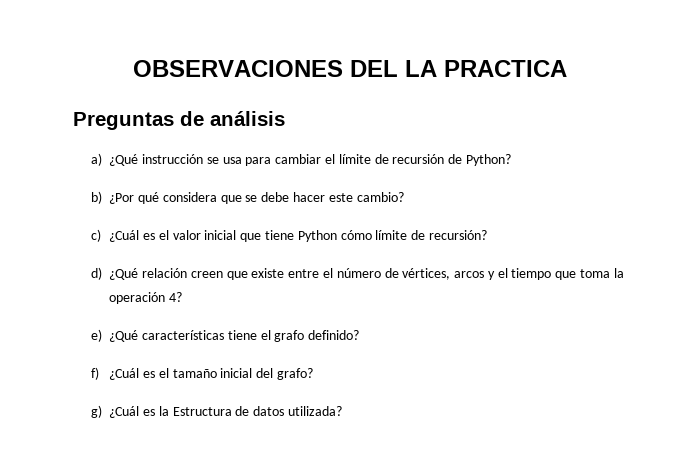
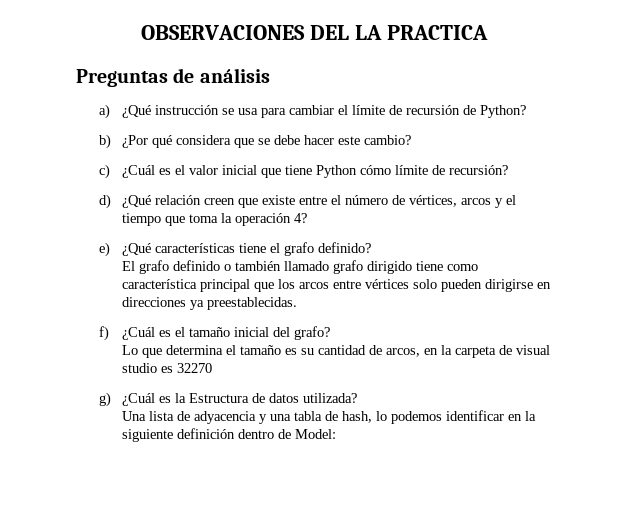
(360, 335) none -> [121,260,478,274] [121,279,551,292] [121,297,297,310] // El grafo definido o también llamado grafo dirigido tiene como característica principal que los arcos entre vértices solo pueden dirigirse en direcciones ya preestablecidas.
(313, 374) none -> [121,345,550,358] [121,363,212,373] // Lo que determina el tamaño es su cantidad de arcos, en la carpeta de visual studio es 32270
(342, 411) none -> [121,410,536,424] [121,428,336,442] // Una lista de adyacencia y una tabla de hash, lo podemos identificar en la siguiente definición dentro de Model:

